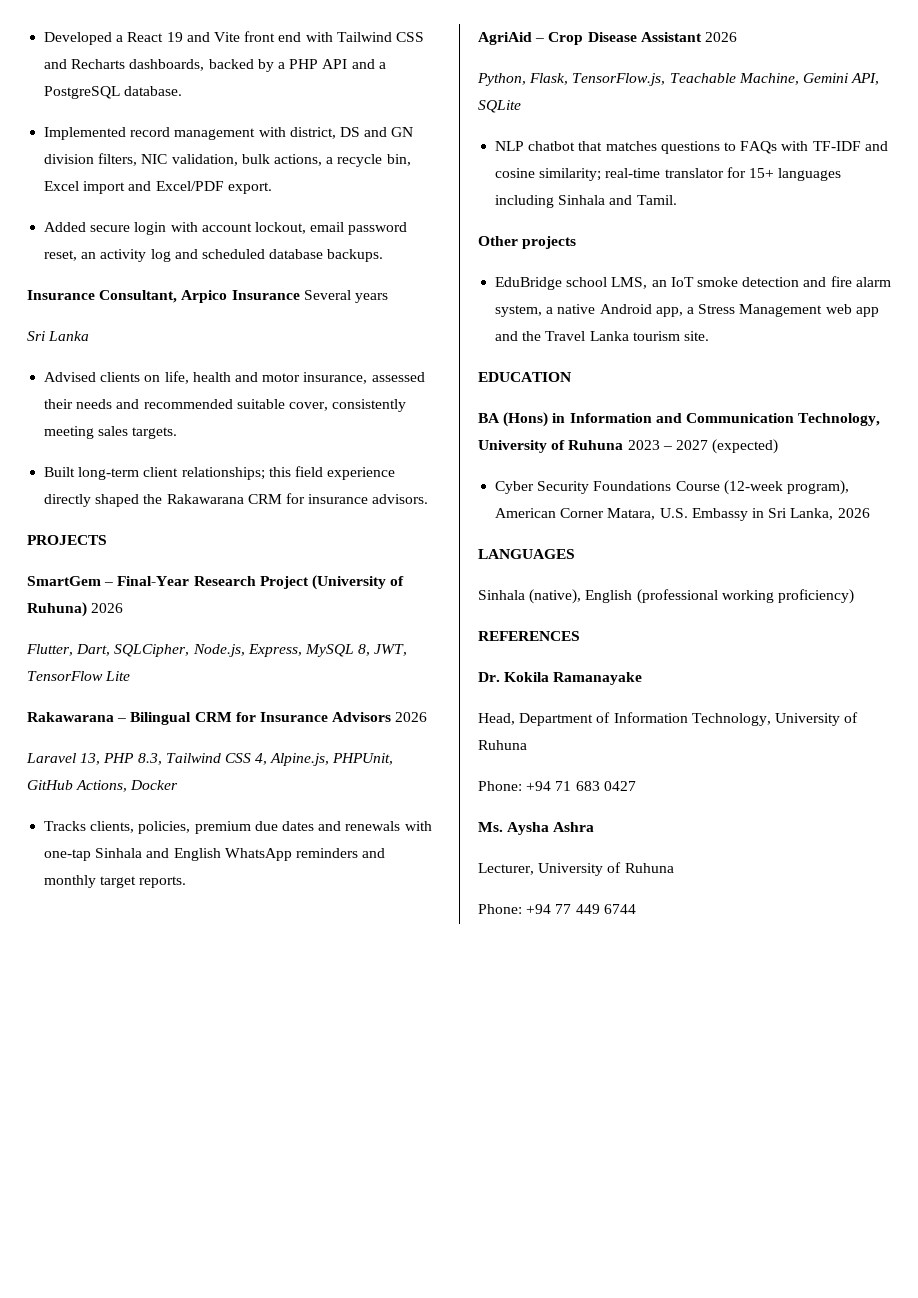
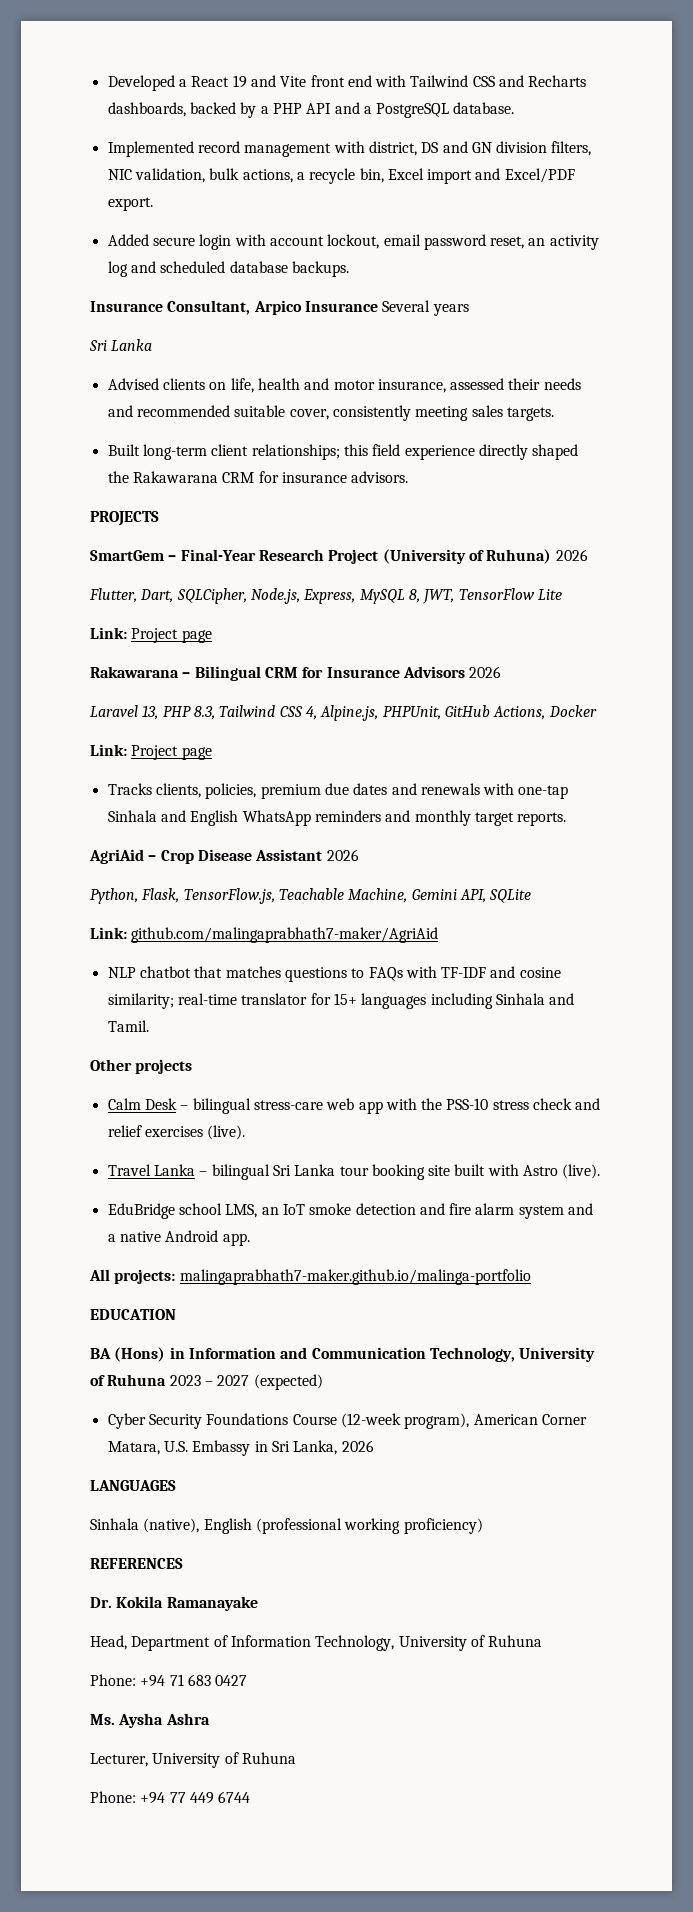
(131, 676) none -> [90,627,212,643] // Link: Project page
(179, 785) none -> [90,744,212,760] // Link: Project page
(521, 106) none -> [90,927,439,943] // Link: github.com/malingaprabhath7-maker/AgriAid
(577, 242) none -> [107,1098,601,1114] [107,1125,246,1140] [107,1164,601,1180] // Calm Desk – bilingual stress-care web app with the PSS-10 stress check and relief exercises (live). // Travel Lanka – bilingual Sri Lanka tour booking site built with Astro (live).
[495,305,543,317] system, -> [518,1203,594,1219] system and
[655,304,879,317] [495,331,709,341] app, a Stress Management web app and the Travel Lanka tourism site. -> [222,1233,250,1246] [89,1269,531,1285] app. // All projects: malingaprabhath7-maker.github.io/malinga-portfolio

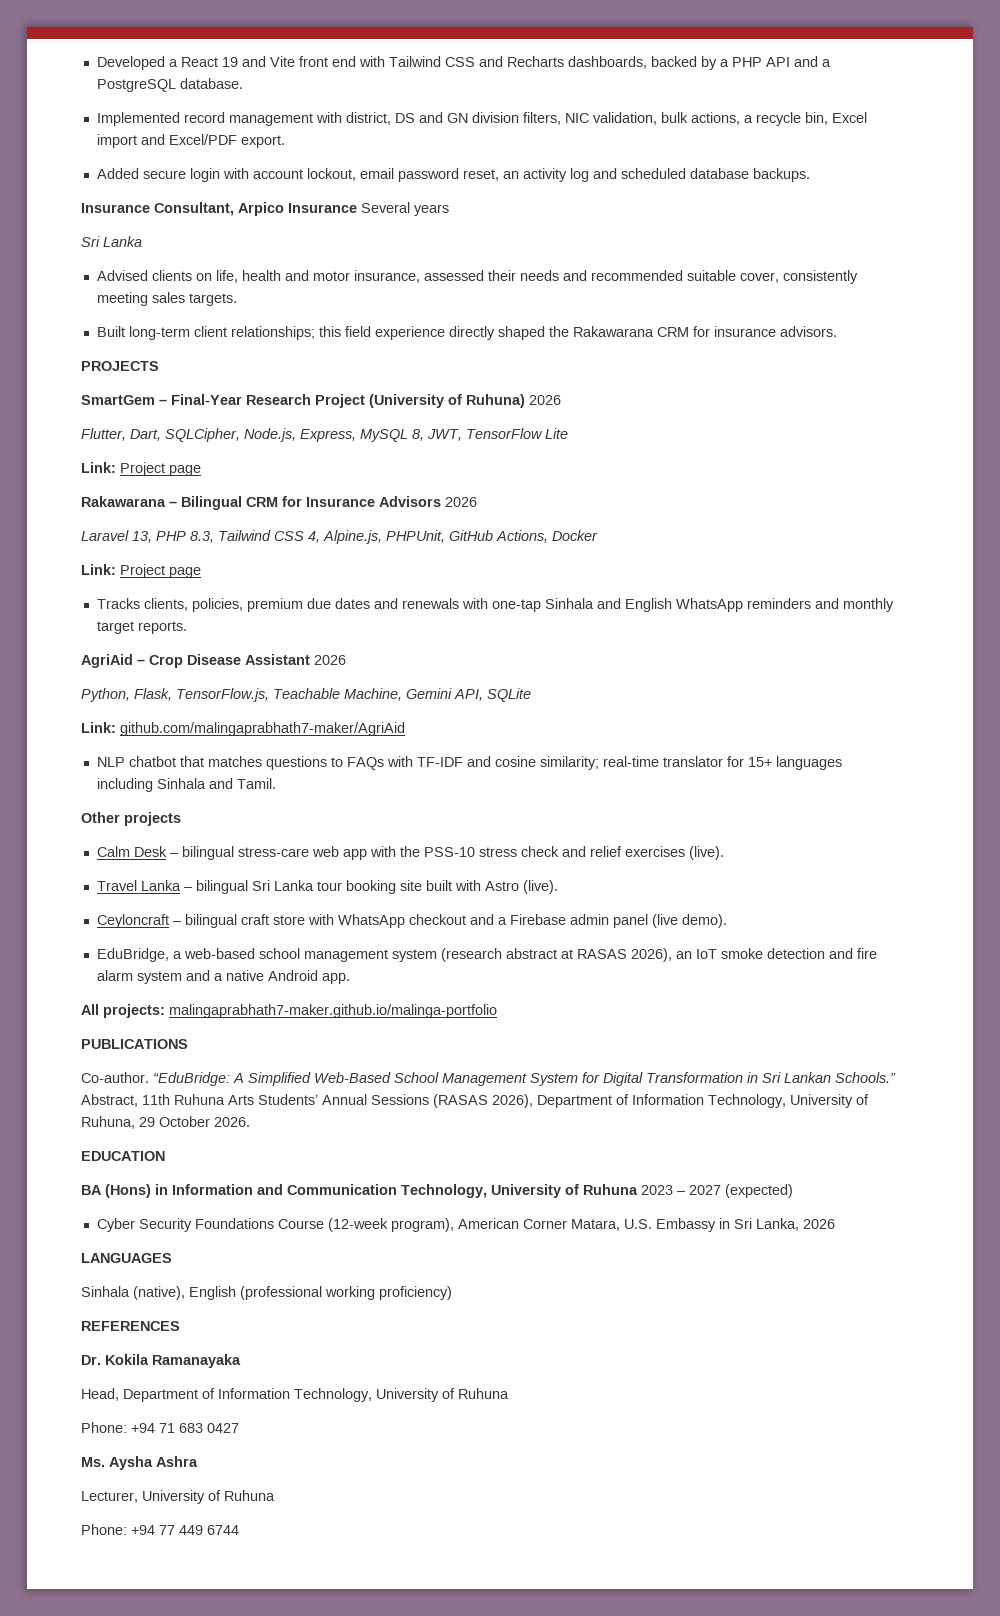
[107,1203,258,1219] EduBridge school LMS, -> [96,914,727,928] [96,948,672,962] Ceyloncraft – bilingual craft store with WhatsApp checkout and a Firebase admin panel (live demo). // EduBridge, a web-based school management system (research abstract at RASAS 2026),
(531, 1277) none -> [81,1039,188,1049] [81,1072,896,1086] [81,1094,869,1108] [81,1116,250,1129] // PUBLICATIONS // Co-author. “EduBridge: A Simplified Web-Based School Management System for Digital Transformation in Sri Lankan Schools.” Abstract, 11th Ruhuna Arts Students’ Annual Sessions (RASAS 2026), Department of Information Technology, University of Ruhuna, 29 October 2026.
[166,1596,258,1611] Ramanayake -> [152,1354,241,1368] Ramanayaka

